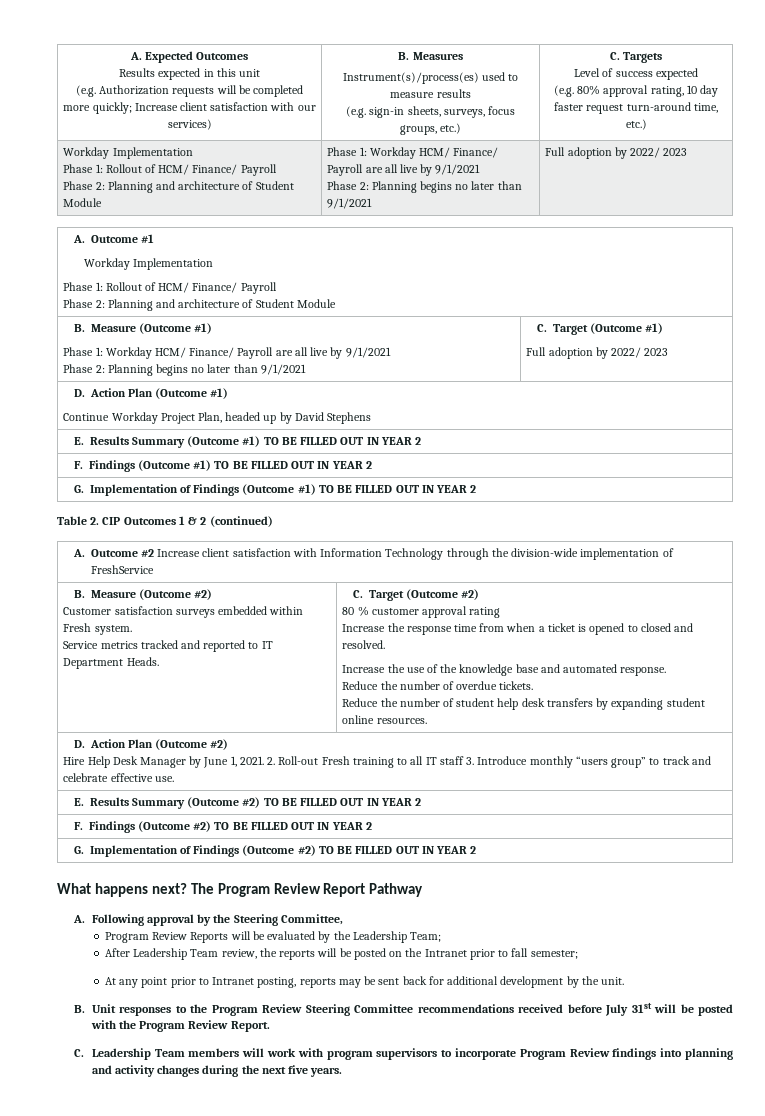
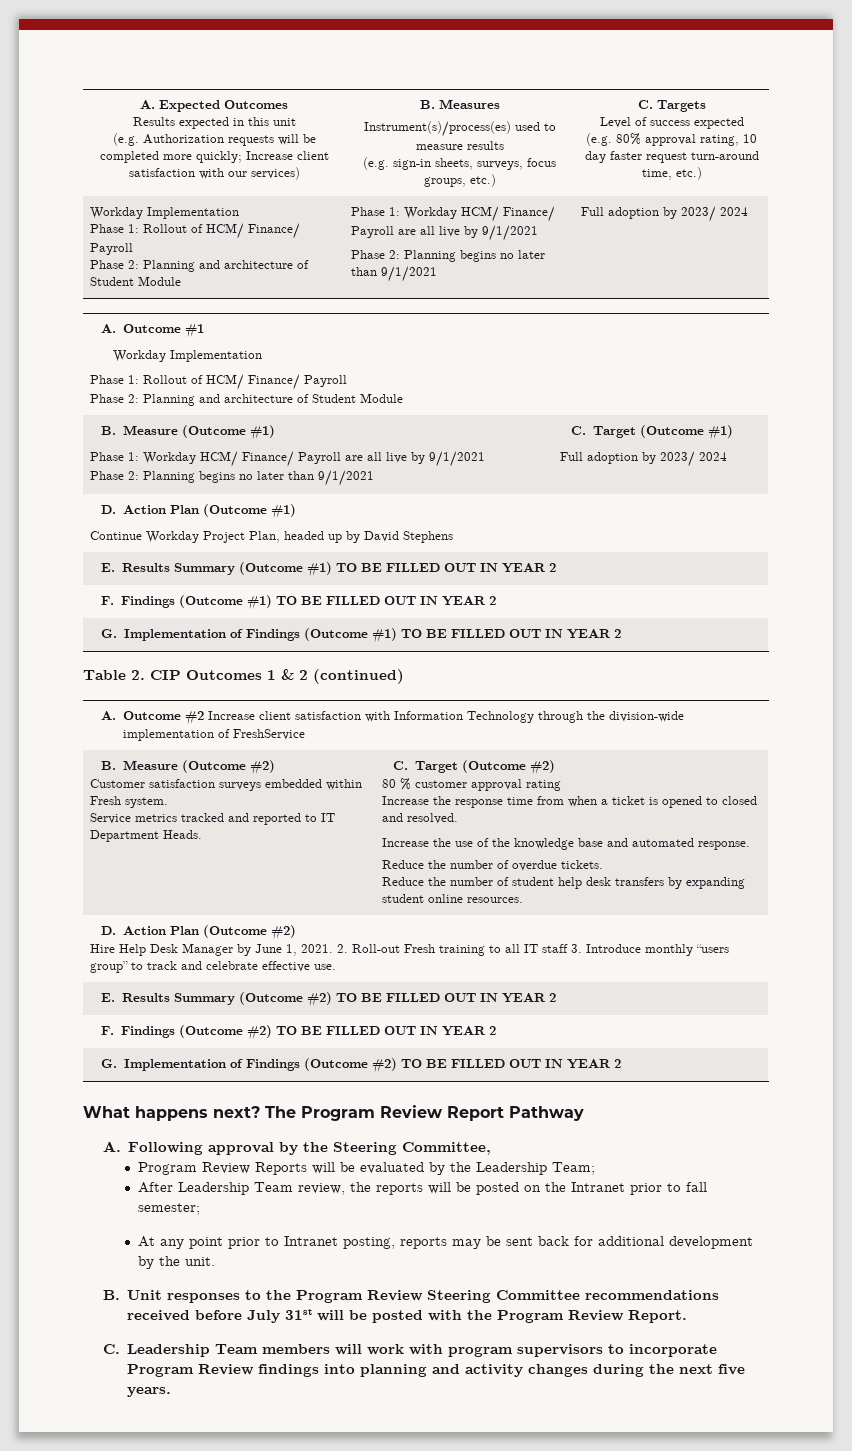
[629,147,688,158] 2022/ 2023 -> [680,206,748,222] 2023/ 2024
[610,347,669,358] 2022/ 2023 -> [659,451,727,467] 2023/ 2024

